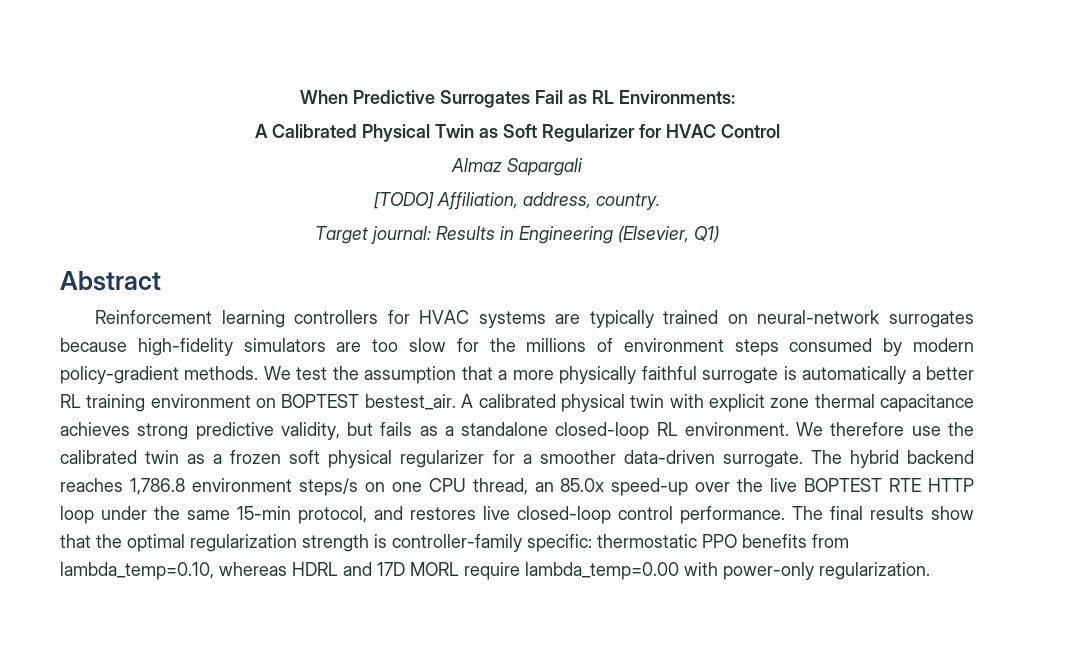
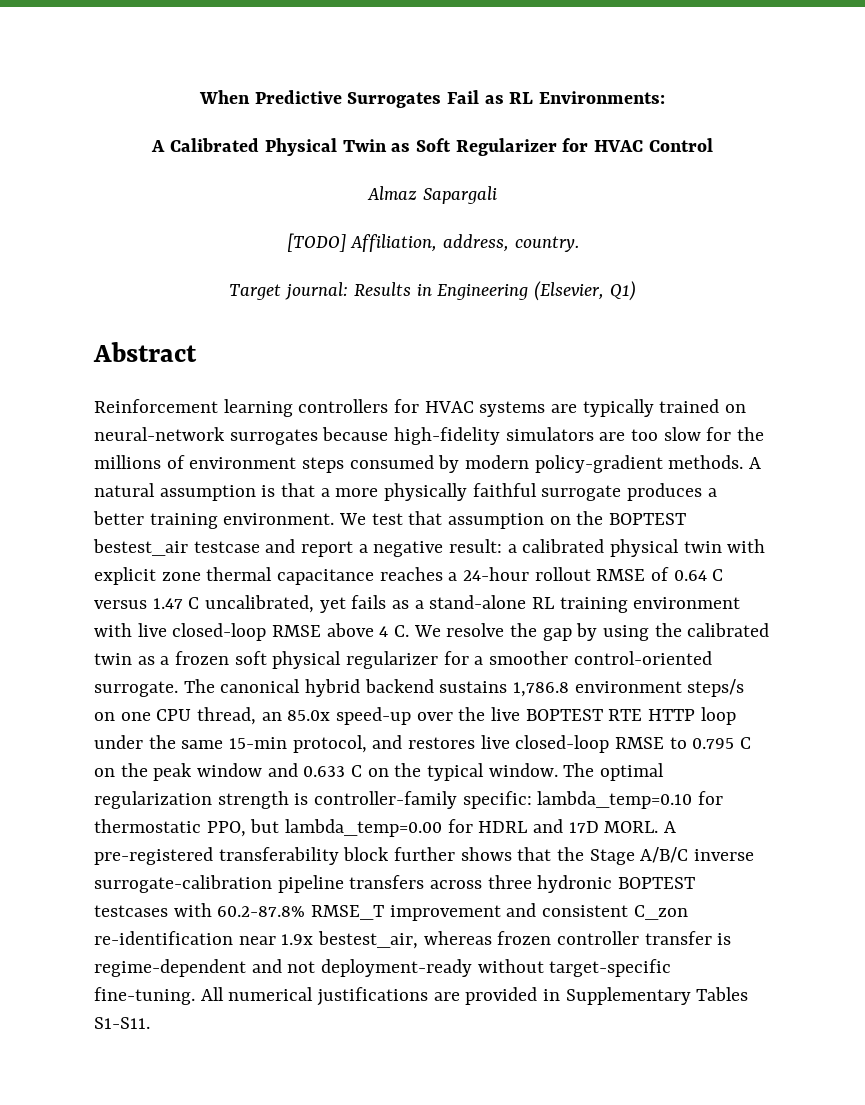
[263,366,457,384] We test the assumption -> [749,457,762,469] [94,483,276,501] A natural assumption is
[783,366,974,384] [60,394,474,412] is automatically a better RL training environment on BOPTEST bestest_air. A -> [627,483,717,501] [93,511,687,529] [93,539,517,557] produces a better training environment. We test that assumption on the BOPTEST bestest_air testcase and report a negative result: a
[60,422,941,440] achieves strong predictive validity, but fails as a standalone closed-loop RL environment. We therefore use -> [379,567,724,581] [94,595,741,613] [94,623,650,641] reaches a 24-hour rollout RMSE of 0.64 C versus 1.47 C uncalibrated, yet fails as a stand-alone RL training environment with live closed-loop RMSE above 4 C. We resolve the gap by using
[623,450,715,464] data-driven -> [573,651,712,665] control-oriented
(842, 457) none -> [220,679,301,693] canonical
[60,478,123,492] reaches -> [439,681,508,693] sustains
[618,506,974,524] [60,534,122,548] control performance. The final results show that the -> [615,737,752,749] [94,763,595,781] RMSE to 0.795 C on the peak window and 0.633 C on the typical window. The
[597,534,849,548] [60,562,930,580] thermostatic PPO benefits from lambda_temp=0.10, whereas HDRL and 17D MORL require lambda_temp=0.00 with power-only regularization. -> [537,791,724,809] [94,819,677,837] [94,847,755,865] [94,875,696,893] [94,903,688,921] [94,931,732,949] [94,959,672,977] [94,987,749,1006] [94,1017,150,1029] lambda_temp=0.10 for thermostatic PPO, but lambda_temp=0.00 for HDRL and 17D MORL. A pre-registered transferability block further shows that the Stage A/B/C inverse surrogate-calibration pipeline transfers across three hydronic BOPTEST testcases with 60.2-87.8% RMSE_T improvement and consistent C_zon re-identification near 1.9x bestest_air, whereas frozen controller transfer is regime-dependent and not deployment-ready without target-specific fine-tuning. All numerical justifications are provided in Supplementary Tables S1-S11.

